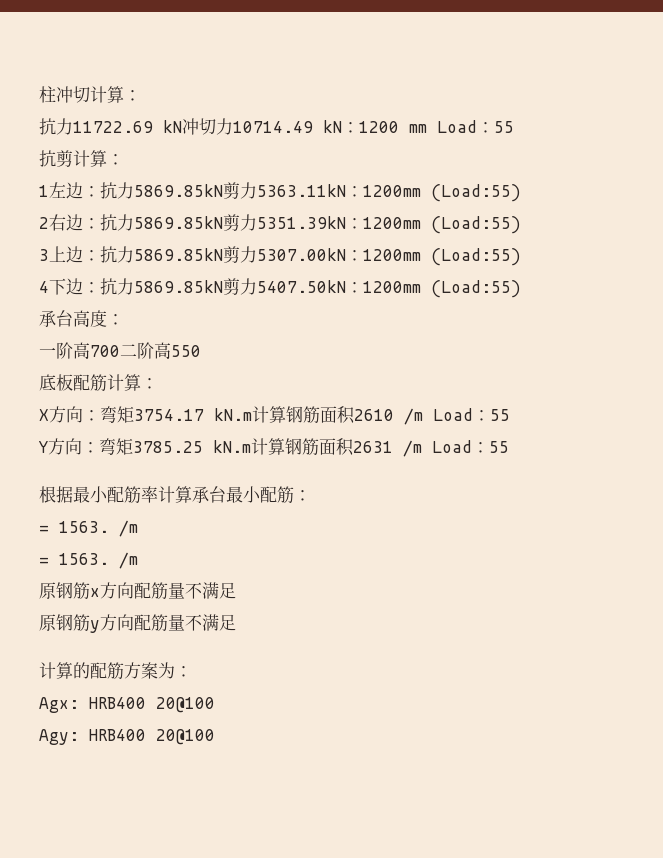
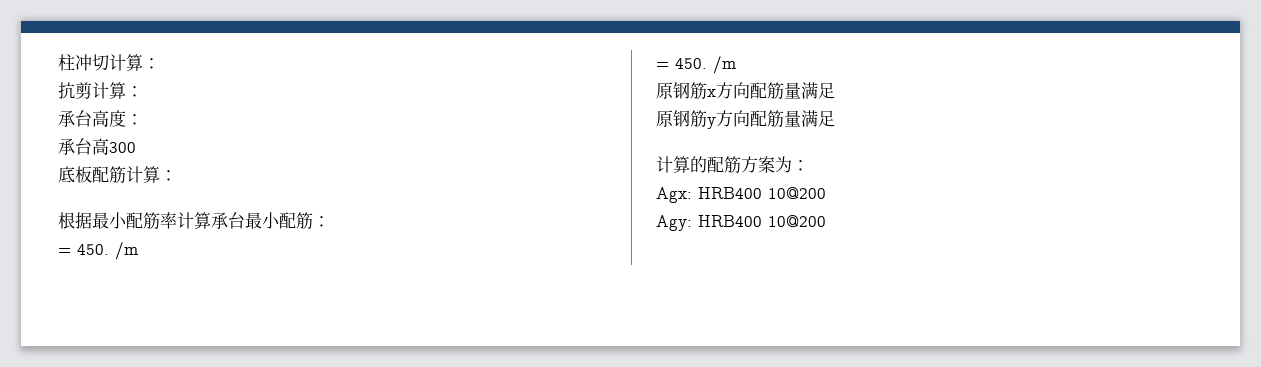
[56,118,514,135] [39,150,124,167] [39,182,521,202] [39,214,521,234] [39,246,521,266] [39,278,521,298] [39,310,124,327] [39,342,201,359] [39,374,158,392] [39,406,510,425] [38,438,509,457] 力11722.69 kN冲切力10714.49 kN：1200 mm Load：55 // 抗剪计算： // 1左边：抗力5869.85kN剪力5363.11kN：1200mm (Load:55) // 2右边：抗力5869.85kN剪力5351.39kN：1200mm (Load:55) // 3上边：抗力5869.85kN剪力5307.00kN：1200mm (Load:55) // 4下边：抗力5869.85kN剪力5407.50kN：1200mm (Load:55) // 承台高度： // 一阶高700二阶高550 // 底板配筋计算： // X方向：弯矩3754.17 kN.m计算钢筋面积2610 /m Load：55 // Y方向：弯矩3785.25 kN.m计算钢筋面积2631 /m Load：55 -> [75,82,143,99] [58,110,143,127] [58,138,136,155] [58,166,177,184] 剪计算： // 承台高度： // 承台高300 // 底板配筋计算：
[59,521,109,533] 1563. -> [77,244,109,255] 450.
[59,553,109,565] 1563. -> [675,58,707,69] 450.
[185,582,202,599] 不 -> (801, 90) none
[185,614,202,631] 不 -> (801, 118) none
[156,697,215,713] 20@100 -> [768,187,826,199] 10@200
[156,729,215,745] 20@100 -> [768,215,826,227] 10@200

